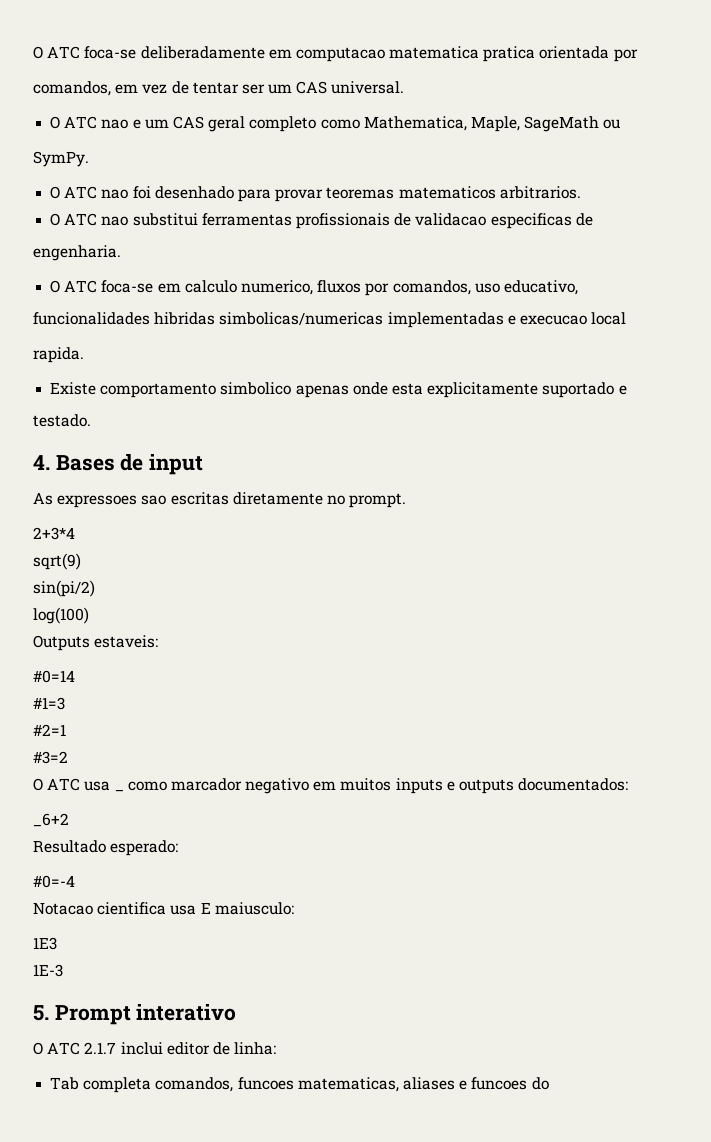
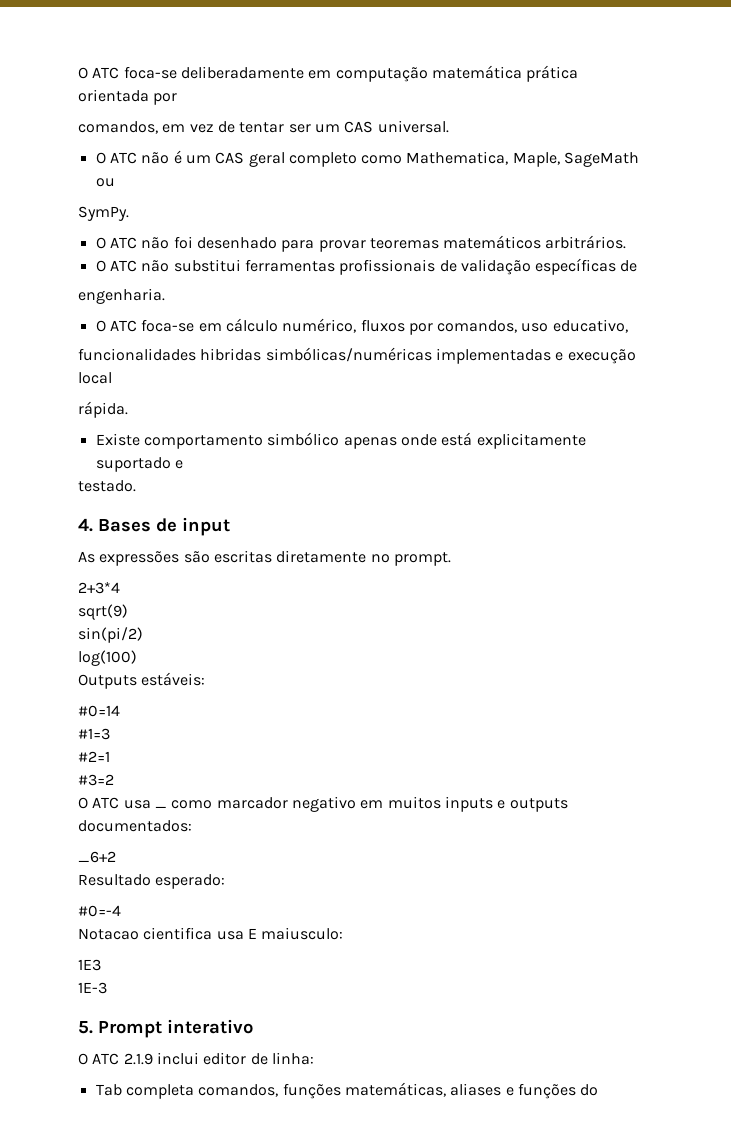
[295,46,536,62] computacao matematica pratica -> [335,65,579,82] computação matemática prática
[101,119,141,129] nao e -> [141,150,182,164] não é
[101,189,129,199] nao -> [141,237,170,249] não
[398,186,581,199] [50,213,129,226] matematicos arbitrarios. // O ATC nao -> [443,235,627,249] [95,260,170,272] matemáticos arbitrários. // O ATC não
[415,213,572,229] validacao especificas -> [460,258,617,275] validação específicas
[184,280,313,295] calculo numerico, -> [225,318,357,333] cálculo numérico,
[219,312,384,325] simbolicas/numericas -> [265,347,432,362] simbólicas/numéricas
[519,315,587,325] execucao -> [567,349,636,364] execução
[33,347,84,363] rapida. -> [78,401,128,418] rápida.
[220,382,292,395] simbolico -> [267,432,340,446] simbólico
[391,383,423,395] esta -> [441,432,473,446] está
[57,495,167,508] expressoes sao -> [99,551,210,566] expressões são
[94,635,159,648] estaveis: -> [141,672,206,686] estáveis:
[84,1042,117,1054] 2.1.7 -> [123,1053,153,1065] 2.1.9
[237,1077,399,1092] funcoes matematicas, -> [282,1082,446,1099] funções matemáticas,
[471,1077,528,1090] funcoes -> [517,1083,576,1099] funções

